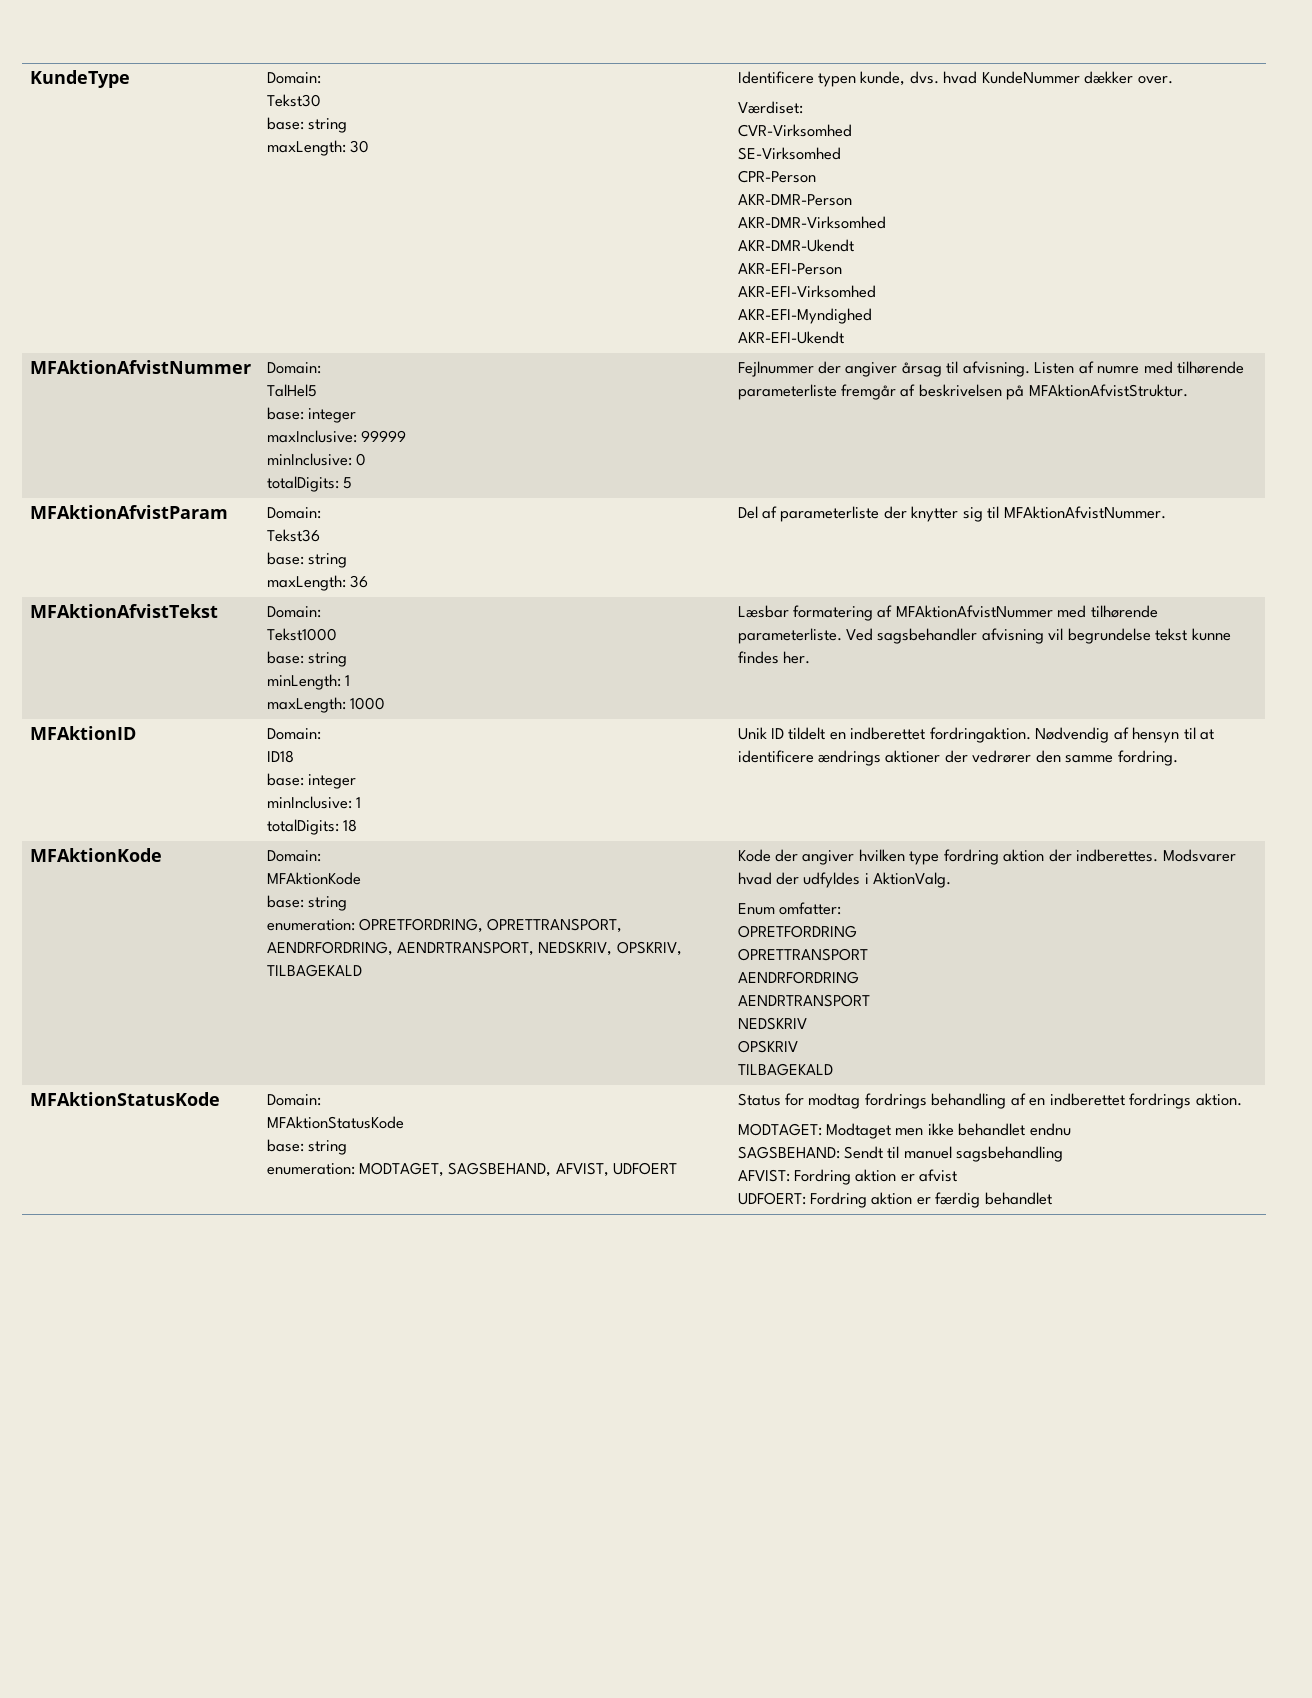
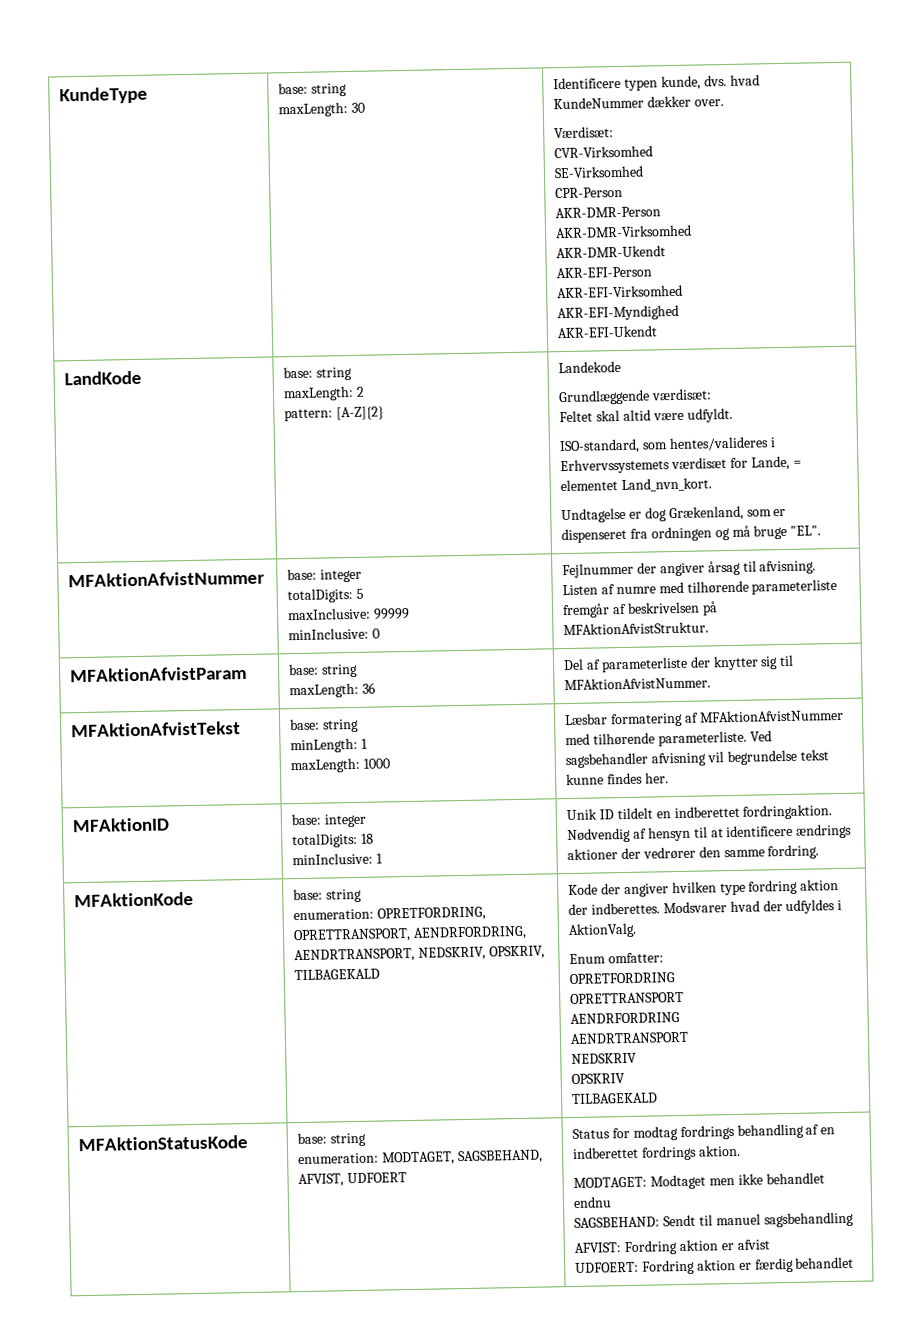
[266,72,321,84] [266,94,321,107] Domain: // Tekst30 // -> (149, 95) none
[737,101,803,114] Værdiset: -> [554,126,615,139] Værdisæt:
(844, 337) none -> [64,370,143,386] [283,366,353,381] [283,385,366,402] [284,406,385,422] [558,360,622,374] [558,388,713,406] [559,407,733,423] [559,436,776,455] [560,455,802,475] [560,477,713,492] [561,505,787,524] [561,524,822,544] // LandKode | base: string // maxLength: 2 // pattern: [A-Z]{2} | Landekode // Grundlæggende værdisæt: // Feltet skal altid være udfyldt. // ISO-standard, som hentes/valideres i Erhvervssystemets værdisæt for Lande, = elementet Land_nvn_kort. // Undtagelse er dog Grækenland, som er dispenseret fra ordningen og må bruge "EL".
[266,362,321,374] [266,384,317,397] [266,407,357,423] Domain: // TalHel5 // base: integer -> [287,568,363,583] [287,587,365,604] base: integer // totalDigits: 5
[266,476,353,492] // totalDigits: 5 -> (381, 633) none
[266,507,321,519] [266,529,320,542] Domain: // Tekst36 // -> (248, 674) none
[266,606,321,618] [266,628,337,641] Domain: // Tekst1000 // -> (242, 729) none
[266,728,321,740] [266,750,294,763] [266,773,357,789] Domain: // ID18 // base: integer -> [291,813,368,828] [292,832,375,849] base: integer // totalDigits: 18
[266,819,358,835] // totalDigits: 18 -> (384, 858) none
[266,850,321,862] [266,872,361,885] Domain: // MFAktionKode // -> (195, 899) none
[266,1094,321,1106] [266,1116,404,1129] Domain: // MFAktionStatusKode // -> (249, 1143) none

